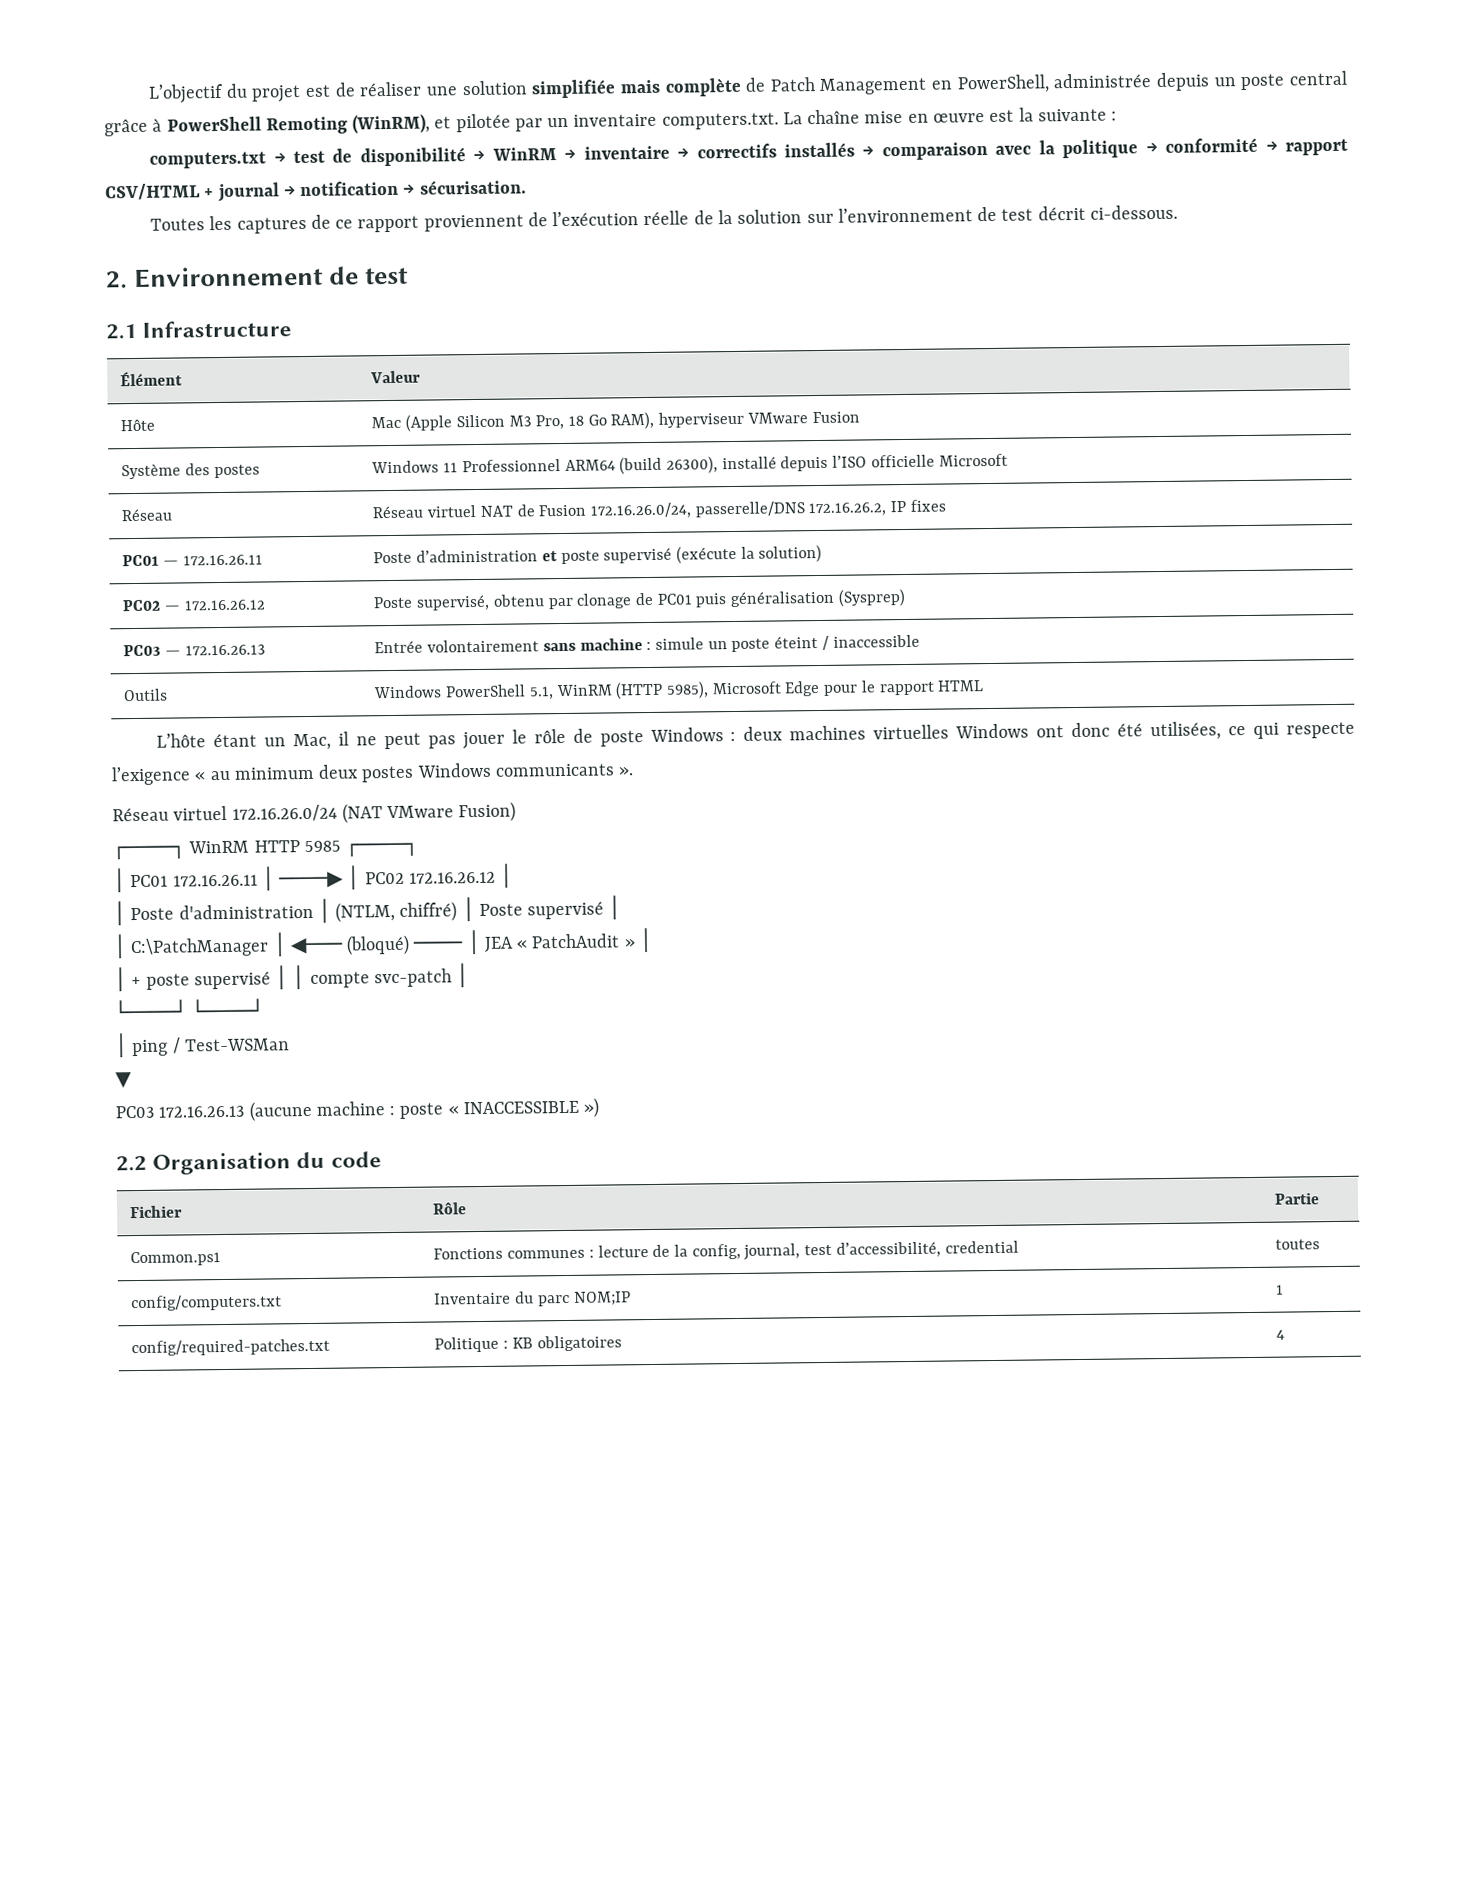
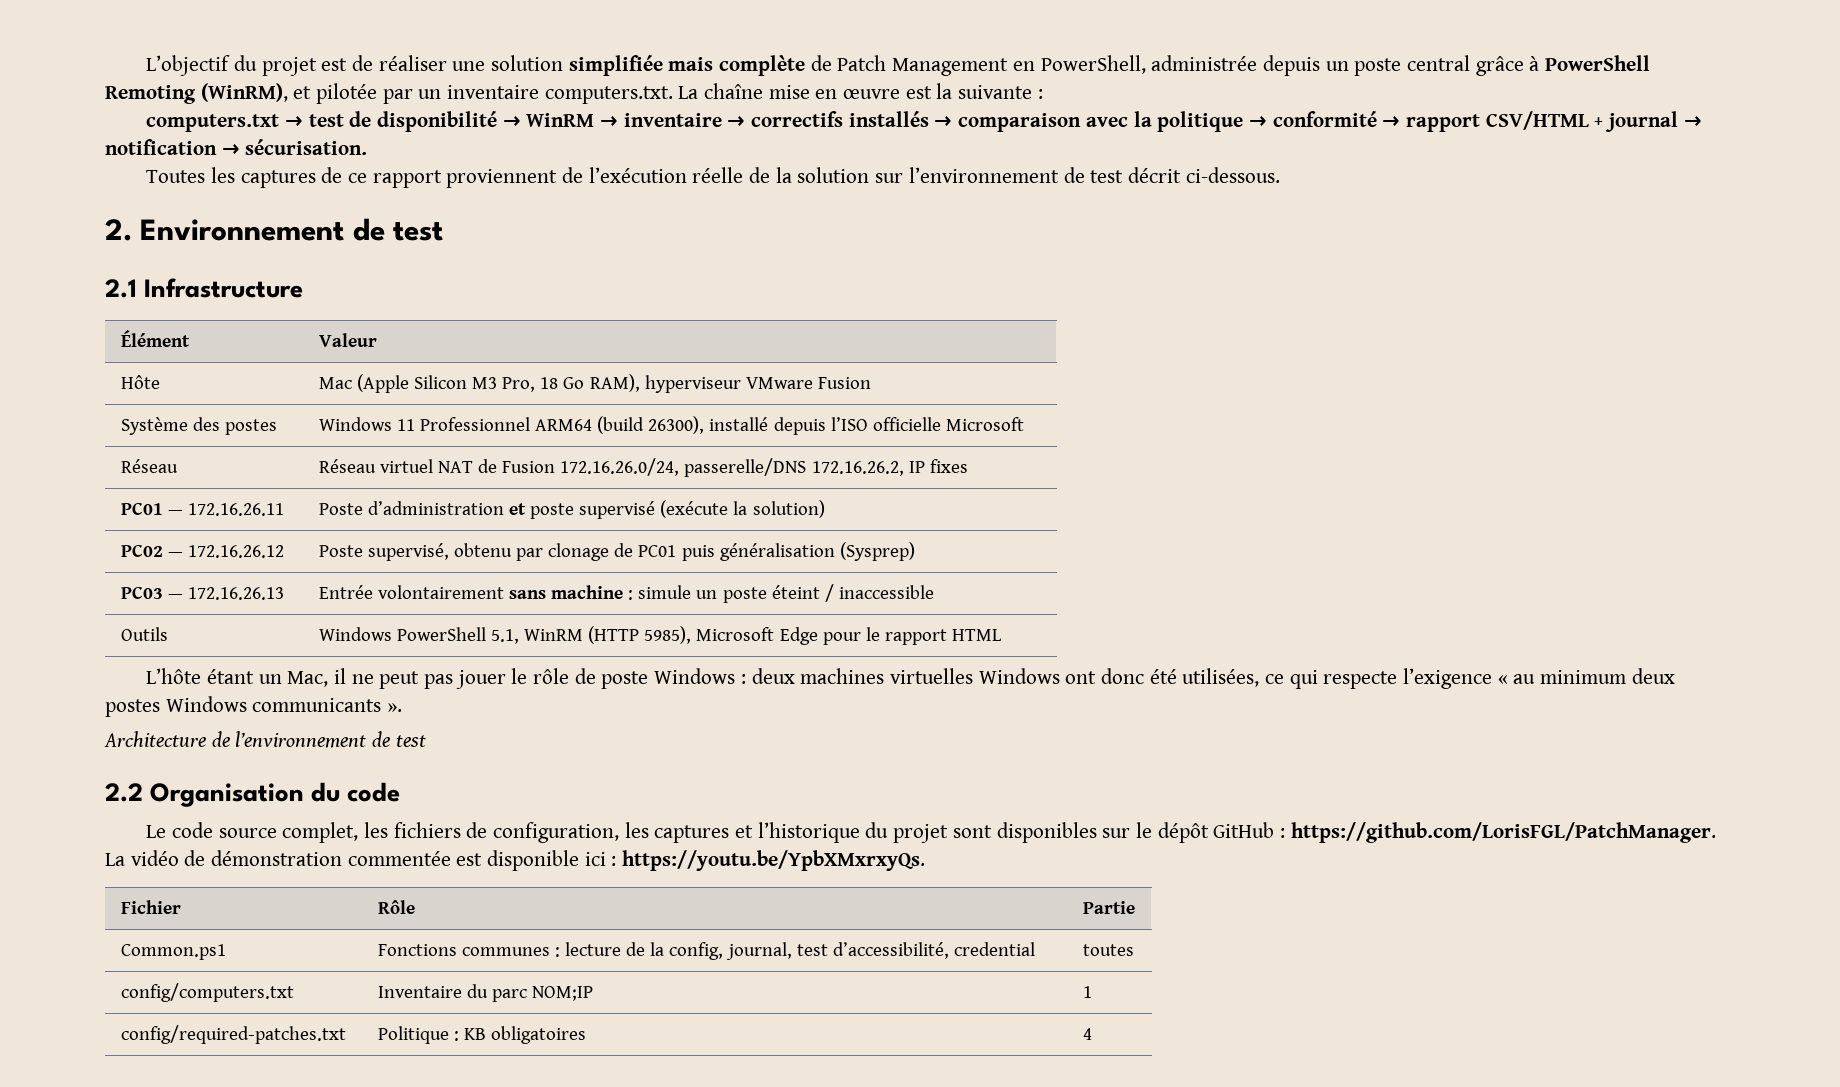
[112,801,517,824] [112,840,419,860] [113,863,514,893] [113,895,622,926] [113,927,653,959] [114,963,470,992] [114,998,265,1020] [114,1033,290,1058] [115,1072,132,1089] [115,1097,600,1122] [116,1151,382,1175] Réseau virtuel 172.16.26.0/24 (NAT VMware Fusion) // ┌────┐ WinRM HTTP 5985 ┌────┐ // │ PC01 172.16.26.11 │ ────▶ │ PC02 172.16.26.12 │ // │ Poste d'administration │ (NTLM, chiffré) │ Poste supervisé │ // │ C:\PatchManager │ ◀─── (bloqué) ──── │ JEA « PatchAudit » │ // │ + poste supervisé │ │ compte svc-patch │ // └────┘ └────┘ // │ ping / Test-WSMan // ▼ // PC03 172.16.26.13 (aucune machine : poste « INACCESSIBLE ») // 2.2 Organisation du code -> [104,731,426,748] [105,782,401,807] [146,822,1716,843] [105,850,926,871] Architecture de l’environnement de test // 2.2 Organisation du code // Le code source complet, les fichiers de configuration, les captures et l’historique du projet sont disponibles sur le dépôt GitHub : https://github.com/LorisFGL/PatchManager. La vidéo de démonstration commentée est disponible ici : https://youtu.be/YpbXMxrxyQs.

